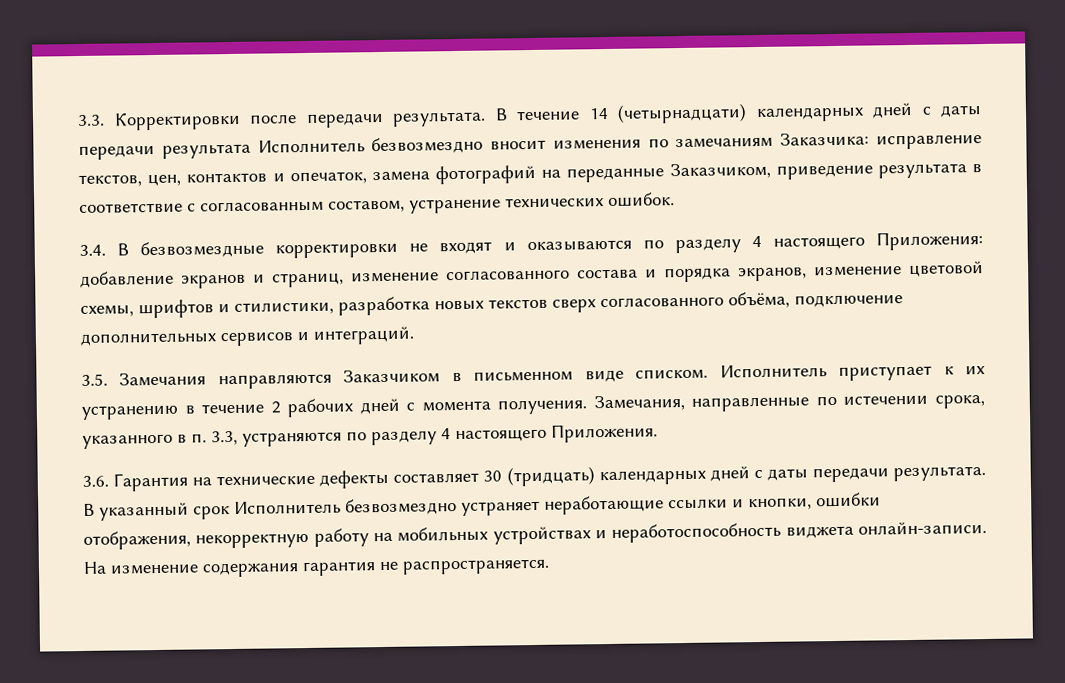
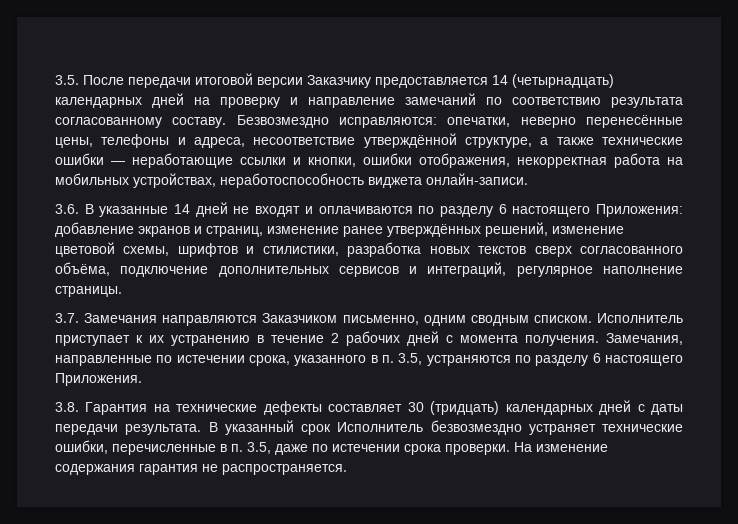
[77,102,982,131] [78,132,983,161] [78,162,982,188] [79,192,675,215] [79,240,399,259] 3.3. Корректировки после передачи результата. В течение 14 (четырнадцати) календарных дней с даты передачи результата Исполнитель безвозмездно вносит изменения по замечаниям Заказчика: исправление текстов, цен, контактов и опечаток, замена фотографий на переданные Заказчиком, приведение результата в соответствие с согласованным составом, устранение технических ошибок. // 3.4. В безвозмездные корректировки -> [55,73,614,88] [55,93,683,108] [55,115,683,128] [55,133,683,148] [55,153,683,168] [55,173,528,188] [55,202,228,217] 3.5. После передачи итоговой версии Заказчику предоставляется 14 (четырнадцать) календарных дней на проверку и направление замечаний по соответствию результата согласованному составу. Безвозмездно исправляются: опечатки, неверно перенесённые цены, телефоны и адреса, несоответствие утверждённой структуре, а также технические ошибки — неработающие ссылки и кнопки, ошибки отображения, некорректная работа на мобильных устройствах, неработоспособность виджета онлайн-записи. // 3.6. В указанные 14 дней
[526,235,762,254] оказываются по разделу 4 -> [318,204,507,217] оплачиваются по разделу 6
[446,266,807,283] согласованного состава и порядка экранов, -> [343,222,548,237] ранее утверждённых решений,
[313,326,415,345] [81,369,624,390] интеграций. // 3.5. Замечания направляются Заказчиком в письменном виде -> [427,262,683,277] [55,286,122,297] [55,313,529,326] интеграций, регулярное наполнение страницы. // 3.7. Замечания направляются Заказчиком письменно, одним сводным
[211,430,238,446] 3.3, -> [398,353,423,365] 3.5,
[441,428,451,440] 4 -> [592,353,601,363] 6
[82,475,109,487] 3.6. -> [55,402,79,412] 3.8.
[544,492,881,515] [83,520,987,550] неработающие ссылки и кнопки, ошибки отображения, некорректную работу на мобильных устройствах и неработоспособность виджета онлайн-записи. -> [602,424,683,432] [55,440,510,455] технические ошибки, перечисленные в п. 3.5, даже по истечении срока проверки.

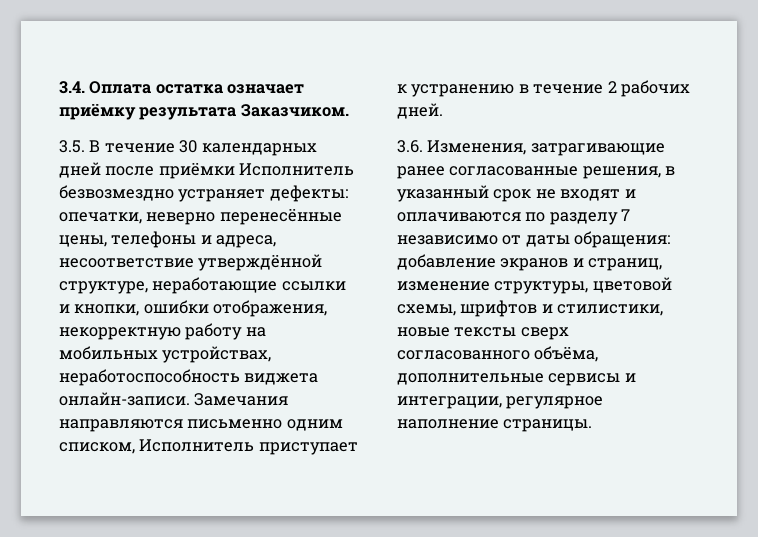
[55,73,614,88] [55,93,683,108] [55,115,437,128] 3.5. После передачи итоговой версии Заказчику предоставляется 14 (четырнадцать) календарных дней на проверку и направление замечаний по соответствию результата согласованному составу. Безвозмездно исправляются: -> [59,81,305,94] [59,104,349,120] [59,140,317,156] [59,162,355,179] [59,185,348,202] 3.4. Оплата остатка означает приёмку результата Заказчиком. // 3.5. В течение 30 календарных дней после приёмки Исполнитель безвозмездно устраняет дефекты:
[540,137,683,145] [55,153,125,165] а также технические ошибки — -> (148, 287) none
[517,153,660,168] некорректная работа -> [59,323,243,340] некорректную работу
[55,202,228,217] // 3.6. В указанные 14 дней -> [194,393,289,406] [59,419,343,432] [59,439,358,455] [397,80,691,97] [397,103,443,119] [397,140,665,156] [397,166,676,179] [397,185,532,202] Замечания направляются письменно одним списком, Исполнитель приступает к устранению в течение 2 рабочих дней. // 3.6. Изменения, затрагивающие ранее согласованные решения, в указанный срок
[498,204,683,217] 6 настоящего Приложения: -> [621,209,631,221] [397,231,671,248] 7 независимо от даты обращения:
[343,222,624,237] ранее утверждённых решений, изменение -> [494,281,589,294] структуры,
[347,242,684,257] [55,262,683,277] [55,286,122,297] [55,313,683,326] [55,331,683,346] [55,353,683,366] [55,373,142,386] [55,400,684,415] [55,420,683,435] [55,440,608,455] [55,464,347,475] разработка новых текстов сверх согласованного объёма, подключение дополнительных сервисов и интеграций, регулярное наполнение страницы. // 3.7. Замечания направляются Заказчиком письменно, одним сводным списком. Исполнитель приступает к их устранению в течение 2 рабочих дней с момента получения. Замечания, направленные по истечении срока, указанного в п. 3.5, устраняются по разделу 6 настоящего Приложения. // 3.8. Гарантия на технические дефекты составляет 30 (тридцать) календарных дней с даты передачи результата. В указанный срок Исполнитель безвозмездно устраняет технические ошибки, перечисленные в п. 3.5, даже по истечении срока проверки. На изменение содержания гарантия не распространяется. -> [397,327,569,340] [397,346,599,362] [397,373,636,386] [397,396,604,409] [397,419,593,432] новые тексты сверх согласованного объёма, дополнительные сервисы и интеграции, регулярное наполнение страницы.

